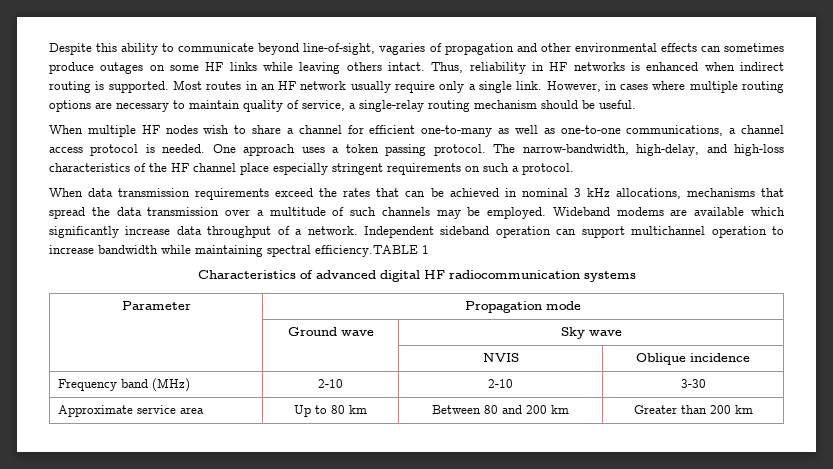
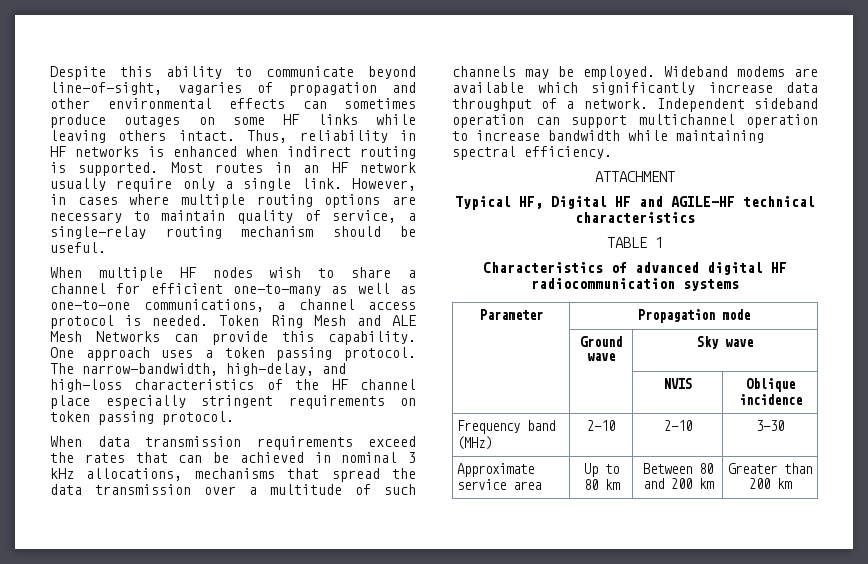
(206, 148) none -> [219,315,417,328] [50,331,416,345] Token Ring Mesh and ALE Mesh Networks can provide this capability.
[483,163,519,172] such a -> [50,411,154,425] token passing
[315,245,418,257] efficiency.TABLE -> [524,146,612,159] [595,171,675,182] [455,196,815,210] [575,212,695,223] [607,237,647,248] efficiency. // ATTACHMENT // Typical HF, Digital HF and AGILE-HF technical characteristics // TABLE

